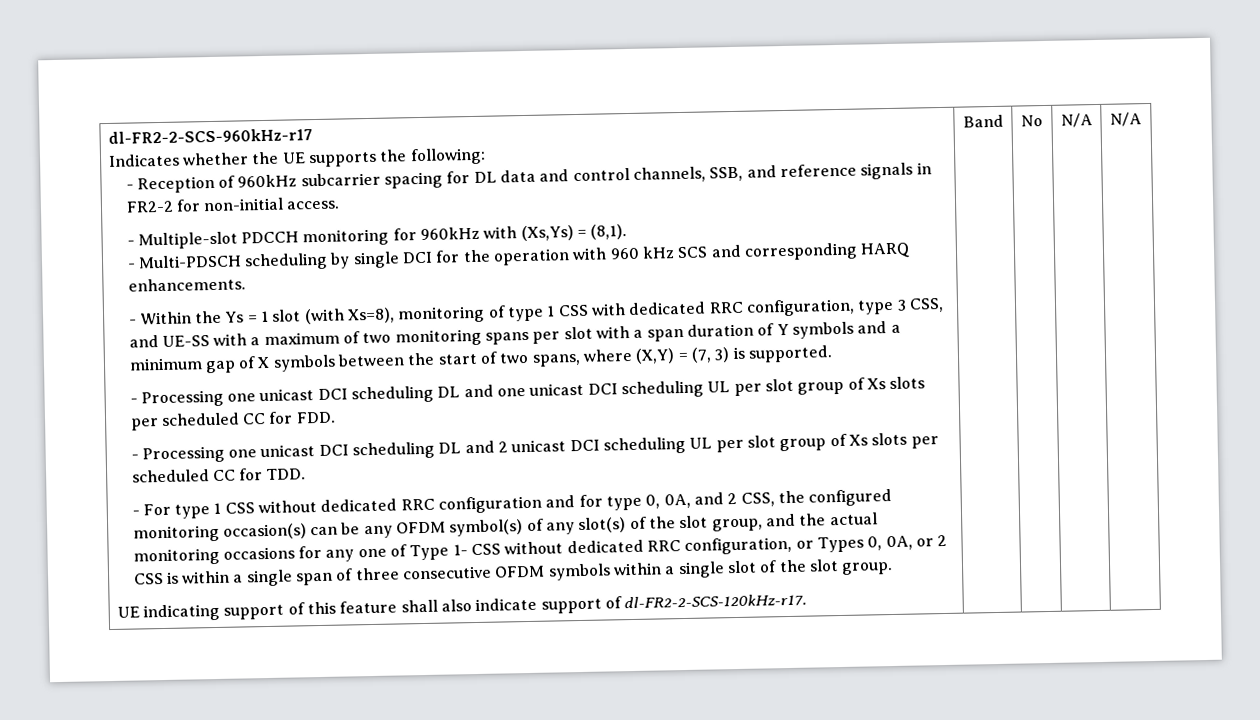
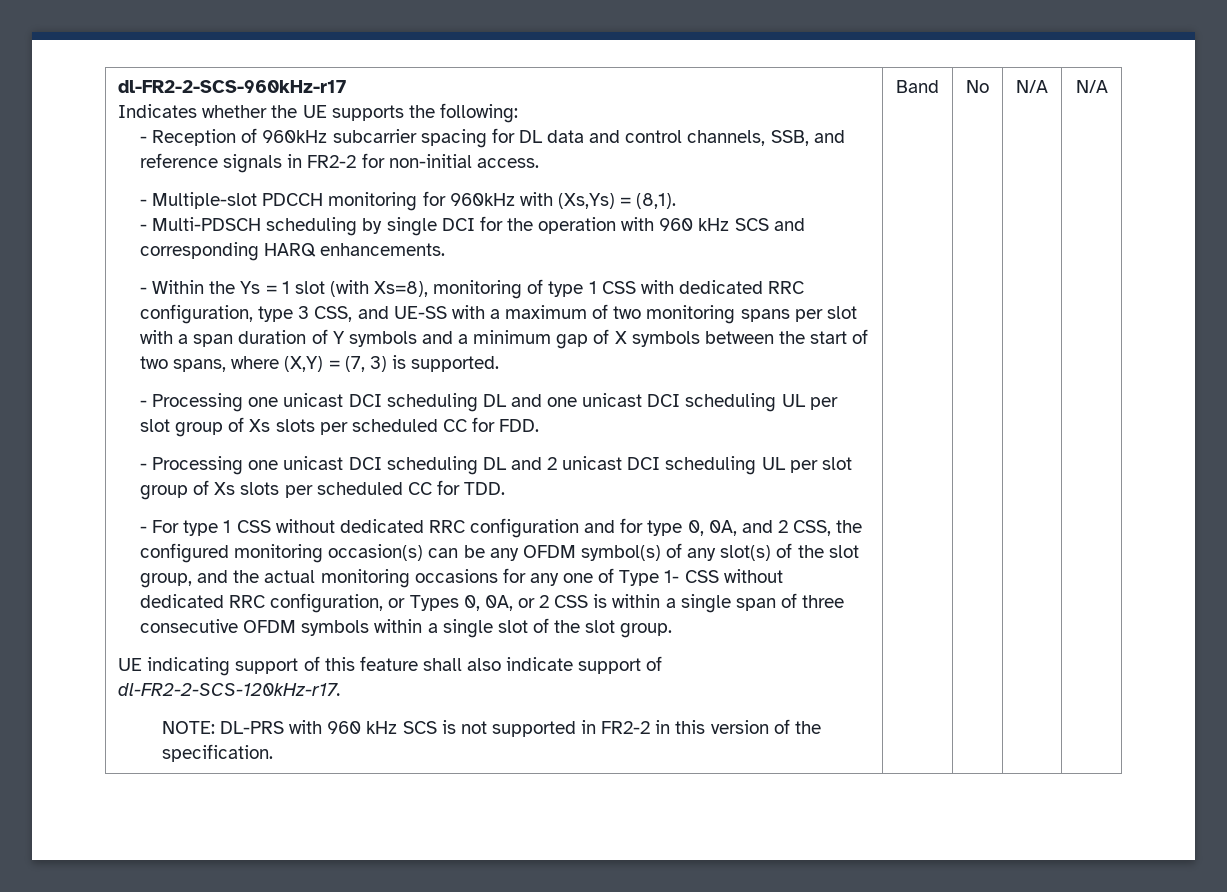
(808, 601) none -> [161,719,821,737] [161,744,273,762] // NOTE: DL-PRS with 960 kHz SCS is not supported in FR2-2 in this version of the specification.

